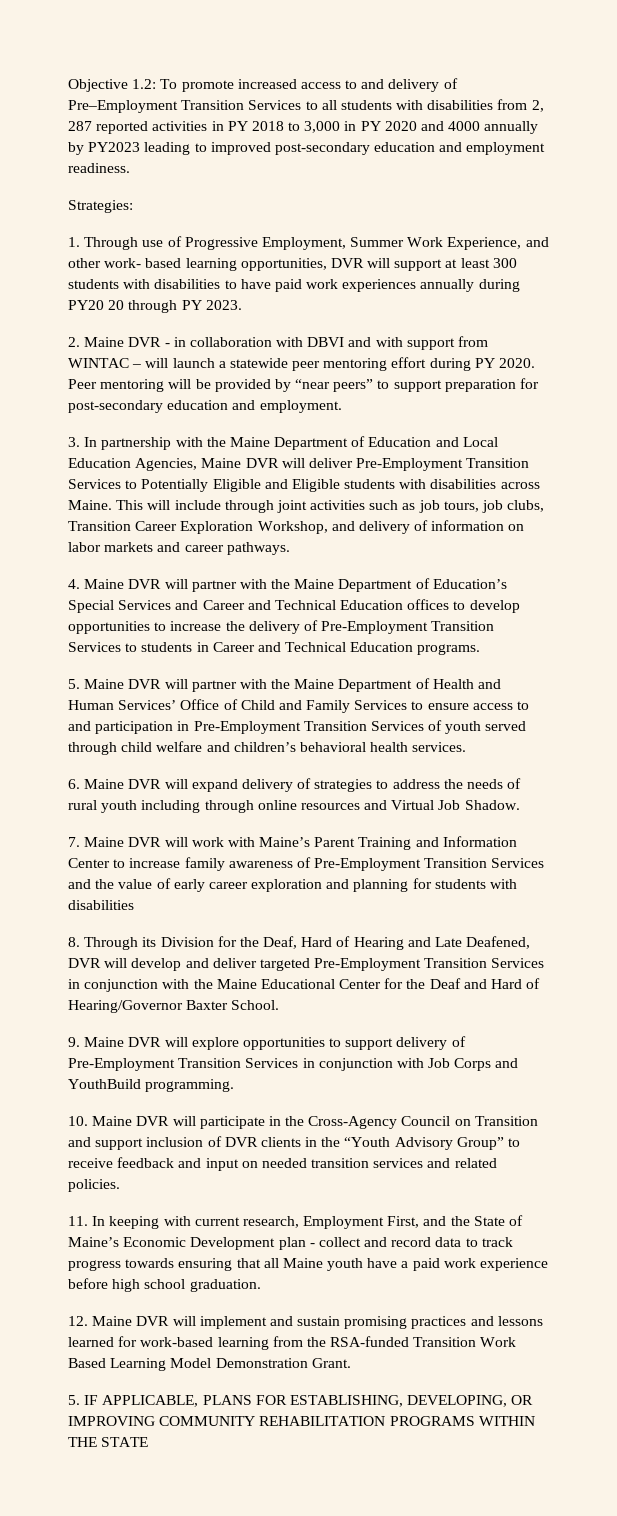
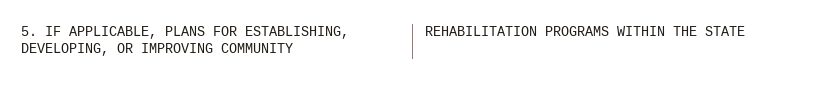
[68,78,458,92] [68,99,544,113] [68,121,539,134] [68,142,546,155] [68,163,130,173] [68,200,133,213] [68,236,549,250] [68,258,517,271] [68,279,520,292] [68,300,242,313] [68,336,489,350] [68,357,536,371] [68,378,540,392] [68,400,342,413] [68,436,498,450] [68,458,530,471] [68,479,540,492] [68,500,545,513] [68,520,525,534] [68,542,290,555] [68,578,507,592] [68,599,520,613] [68,620,495,634] [68,642,481,655] [68,678,502,692] [68,699,530,713] [68,720,527,734] [68,741,467,755] [68,778,522,792] [68,800,520,813] [68,836,517,850] [68,857,545,871] [68,878,518,892] [68,900,134,910] [68,936,531,950] [68,958,545,971] [68,978,541,992] [68,1000,280,1013] [68,1036,466,1050] [68,1058,519,1071] [68,1079,235,1092] [68,1116,538,1129] [68,1136,521,1150] [68,1157,497,1171] [68,1179,120,1192] [68,1215,524,1229] [68,1237,513,1250] [68,1258,549,1271] [68,1278,261,1292] [68,1316,543,1329] [68,1336,517,1350] [68,1358,351,1371] Objective 1.2: To promote increased access to and delivery of Pre–Employment Transition Services to all students with disabilities from 2, 287 reported activities in PY 2018 to 3,000 in PY 2020 and 4000 annually by PY2023 leading to improved post-secondary education and employment readiness. // Strategies: // 1. Through use of Progressive Employment, Summer Work Experience, and other work- based learning opportunities, DVR will support at least 300 students with disabilities to have paid work experiences annually during PY20 20 through PY 2023. // 2. Maine DVR - in collaboration with DBVI and with support from WINTAC – will launch a statewide peer mentoring effort during PY 2020. Peer mentoring will be provided by “near peers” to support preparation for post-secondary education and employment. // 3. In partnership with the Maine Department of Education and Local Education Agencies, Maine DVR will deliver Pre-Employment Transition Services to Potentially Eligible and Eligible students with disabilities across Maine. This will include through joint activities such as job tours, job clubs, Transition Career Exploration Workshop, and delivery of information on labor markets and career pathways. // 4. Maine DVR will partner with the Maine Department of Education’s Special Services and Career and Technical Education offices to develop opportunities to increase the delivery of Pre-Employment Transition Services to students in Career and Technical Education programs. // 5. Maine DVR will partner with the Maine Department of Health and Human Services’ Office of Child and Family Services to ensure access to and participation in Pre-Employment Transition Services of youth served through child welfare and children’s behavioral health services. // 6. Maine DVR will expand delivery of strategies to address the needs of rural youth including through online resources and Virtual Job Shadow. // 7. Maine DVR will work with Maine’s Parent Training and Information Center to increase family awareness of Pre-Employment Transition Services and the value of early career exploration and planning for students with disabilities // 8. Through its Division for the Deaf, Hard of Hearing and Late Deafened, DVR will develop and deliver targeted Pre-Employment Transition Services in conjunction with the Maine Educational Center for the Deaf and Hard of Hearing/Governor Baxter School. // 9. Maine DVR will explore opportunities to support delivery of Pre-Employment Transition Services in conjunction with Job Corps and YouthBuild programming. // 10. Maine DVR will participate in the Cross-Agency Council on Transition and support inclusion of DVR clients in the “Youth Advisory Group” to receive feedback and input on needed transition services and related policies. // 11. In keeping with current research, Employment First, and the State of Maine’s Economic Development plan - collect and record data to track progress towards ensuring that all Maine youth have a paid work experience before high school graduation. // 12. Maine DVR will implement and sustain promising practices and lessons learned for work-based learning from the RSA-funded Transition Work Based Learning Model Demonstration Grant. // -> (21, 31) none

